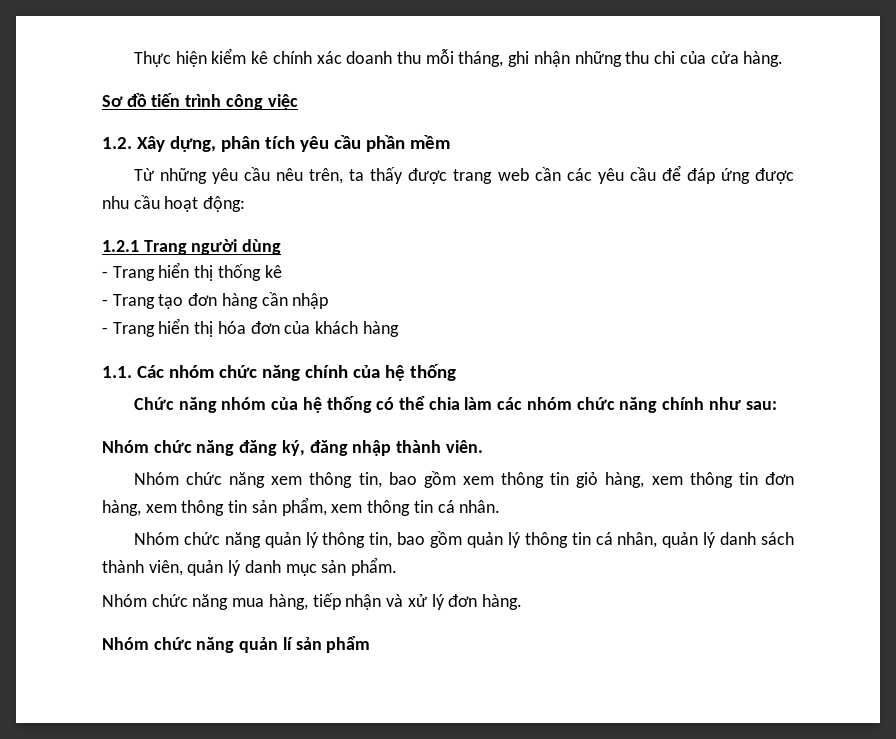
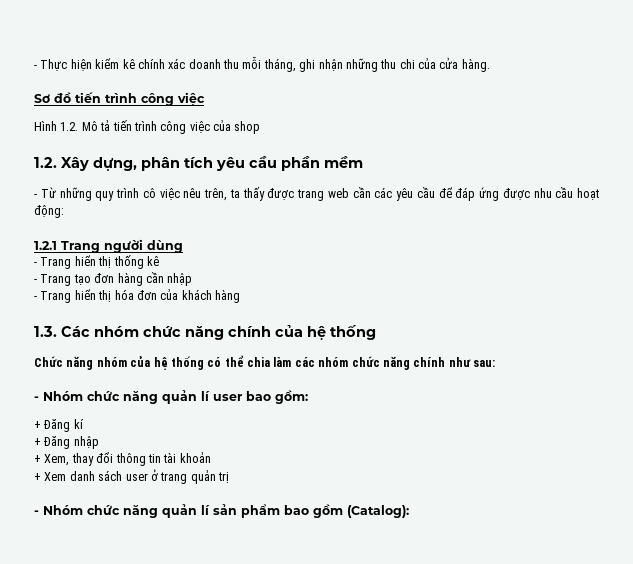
(133, 59) none -> [34,65,37,69] -
(298, 102) none -> [34,120,261,134] // Hình 1.2. Mô tả tiến trình công việc của shop
(450, 142) none -> [34,194,37,198] -
[212,167,271,184] yêu cầu -> [95,188,180,201] quy trình cô việc
[102,366,132,378] 1.1. -> [34,326,57,337] 1.3.
[102,440,483,456] [133,471,794,488] [102,497,501,516] [133,531,794,548] [102,557,398,576] [102,593,522,610] Nhóm chức năng đăng ký, đăng nhập thành viên. // Nhóm chức năng xem thông tin, bao gồm xem thông tin giỏ hàng, xem thông tin đơn hàng, xem thông tin sản phẩm, xem thông tin cá nhân. // Nhóm chức năng quản lý thông tin, bao gồm quản lý thông tin cá nhân, quản lý danh sách thành viên, quản lý danh mục sản phẩm. // Nhóm chức năng mua hàng, tiếp nhận và xử lý đơn hàng. // -> [34,390,308,404] [34,419,84,432] [34,436,99,449] [34,452,211,466] [34,469,229,484] [34,510,39,515] - Nhóm chức năng quản lí user bao gồm: // + Đăng kí // + Đăng nhập // + Xem, thay đổi thông tin tài khoản // + Xem danh sách user ở trang quản trị // -
(371, 644) none -> [284,504,409,518] bao gồm (Catalog):

